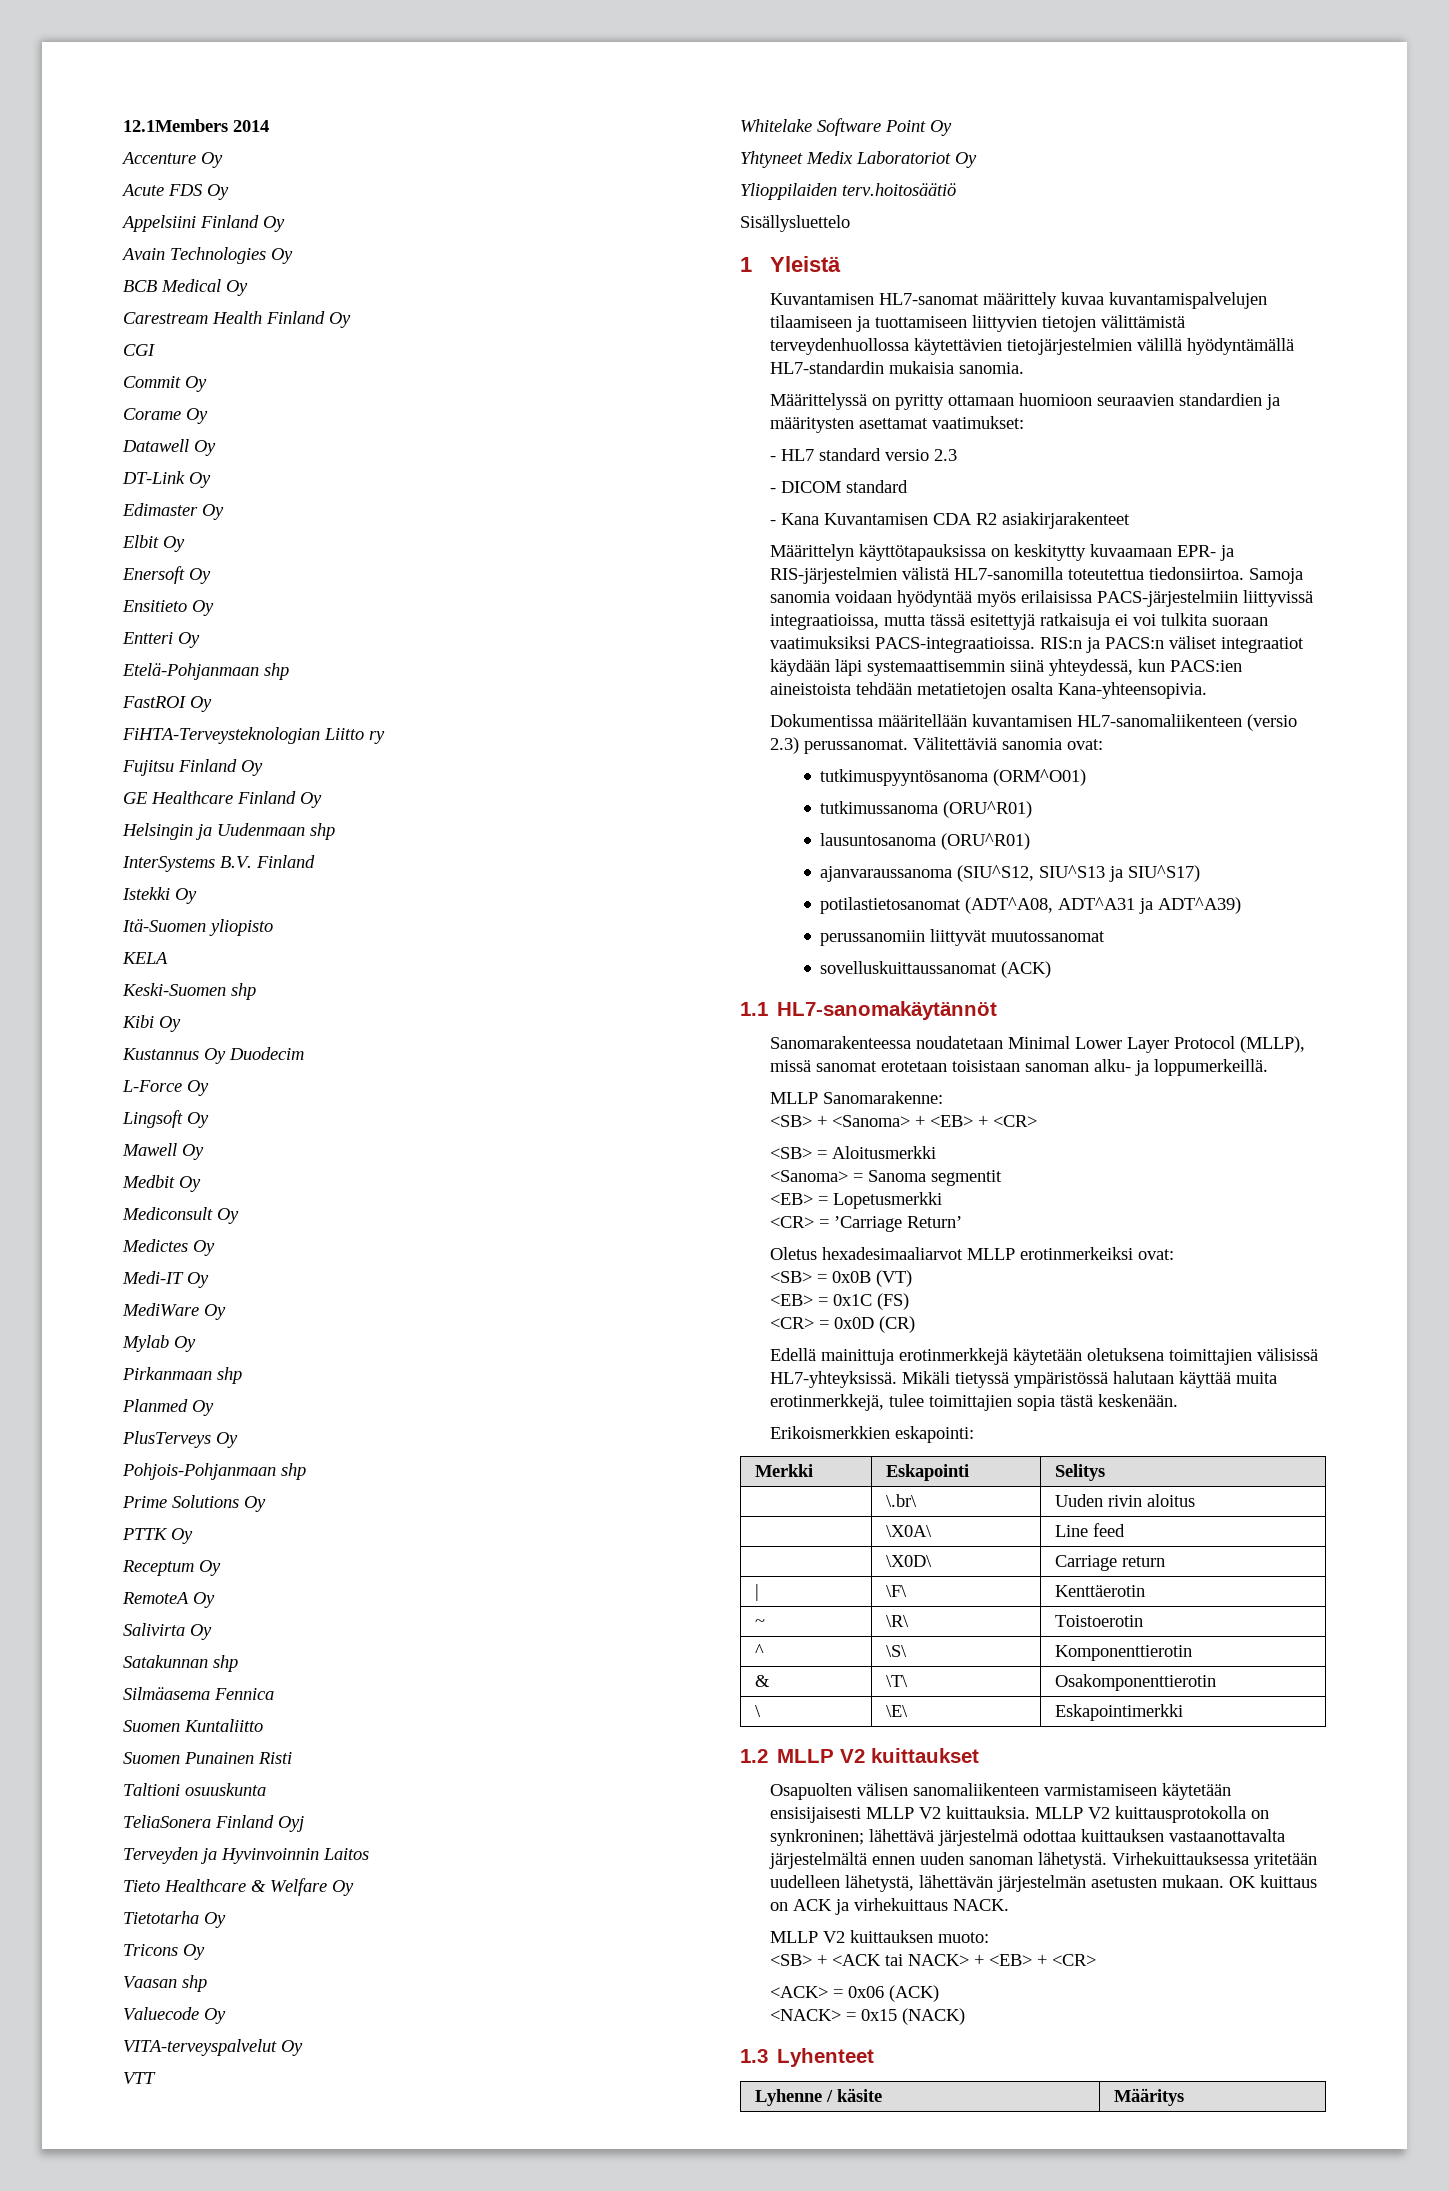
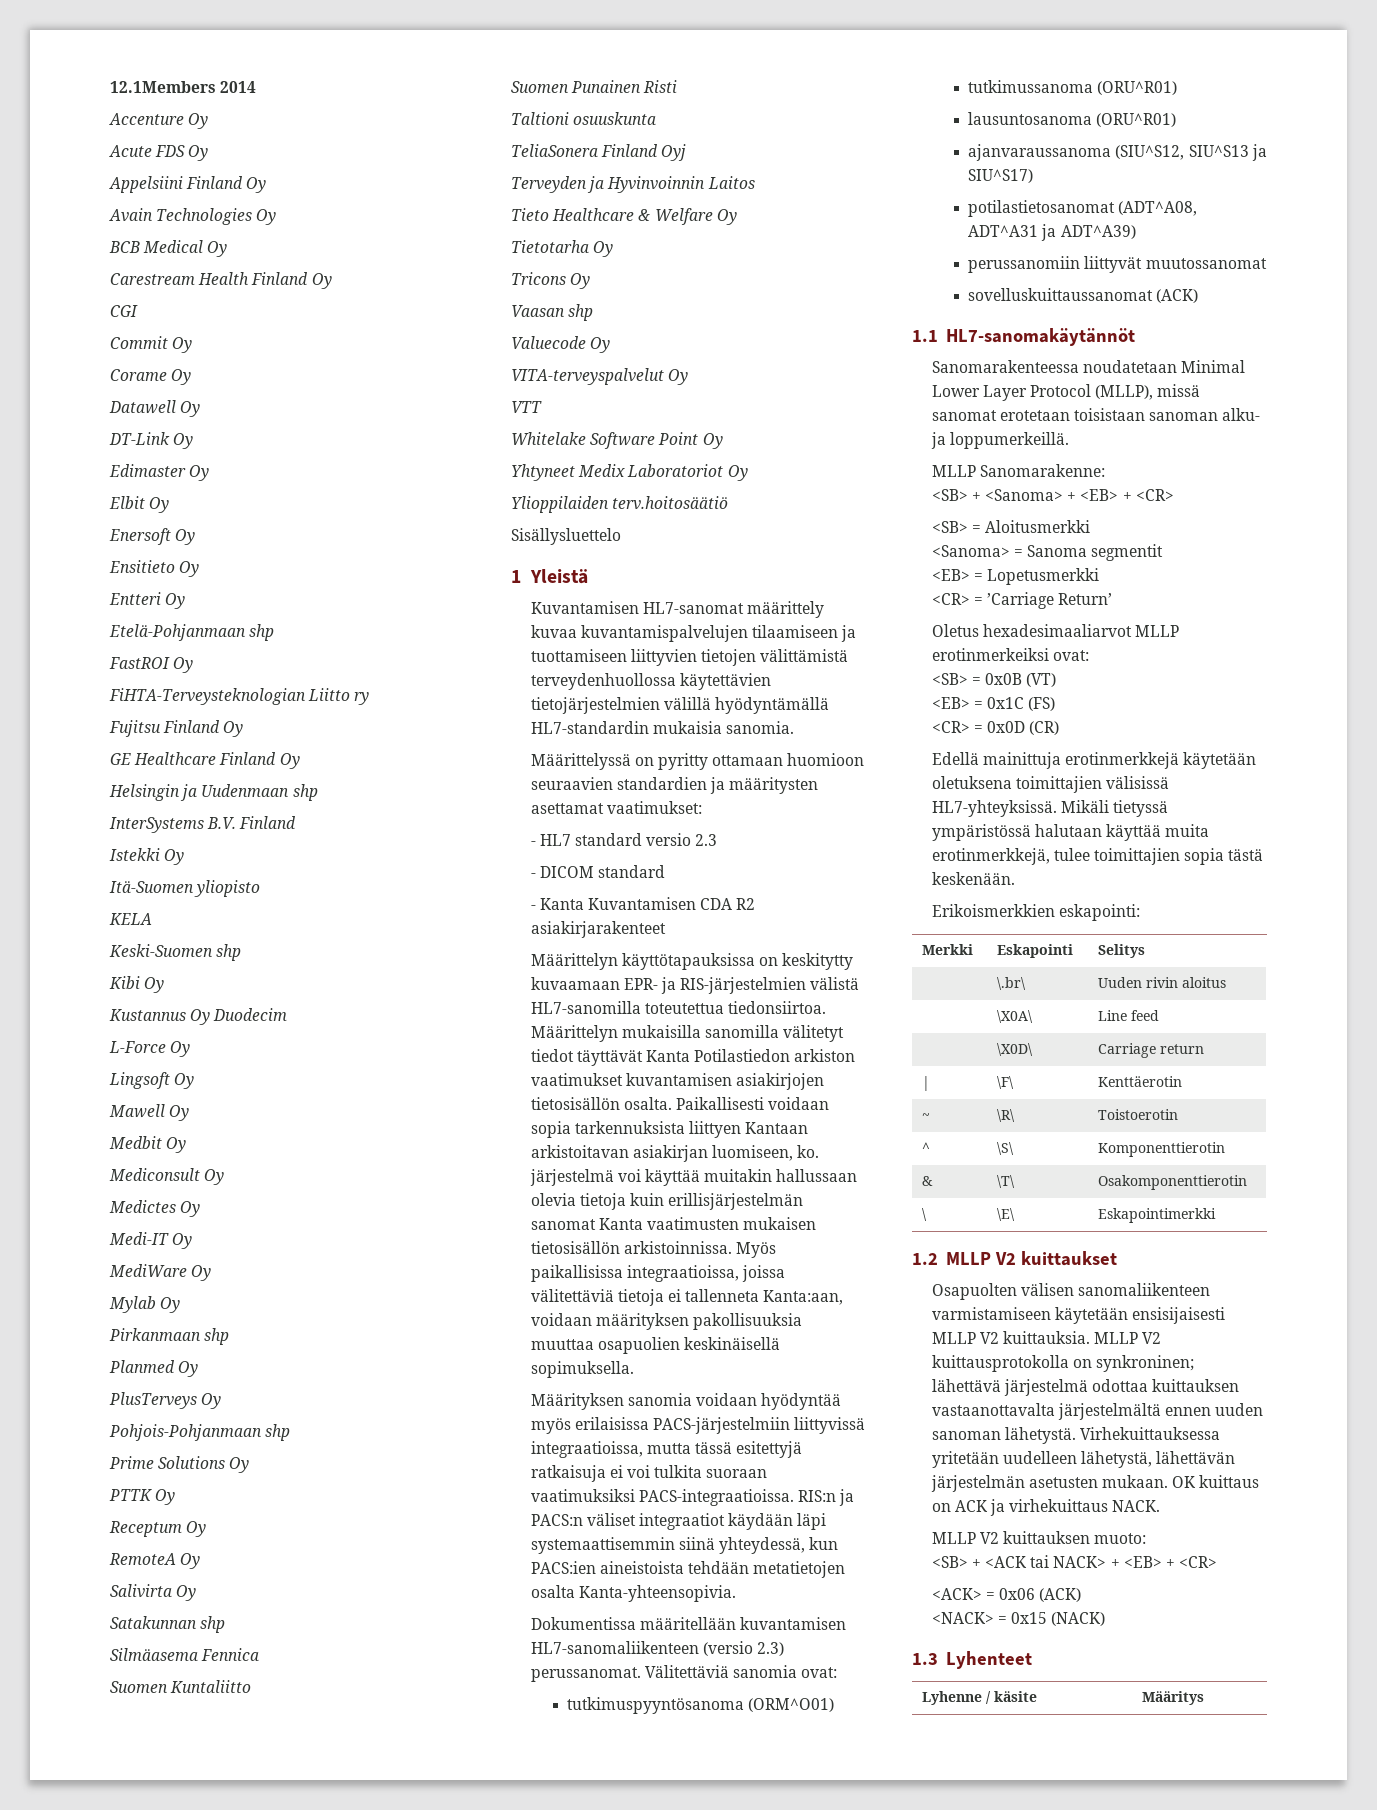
[781,513,820,525] Kana -> [539,898,584,910] Kanta
[1249,568,1304,584] Samoja -> [530,1025,845,1042] [530,1049,856,1066] [530,1073,824,1090] [530,1097,830,1110] [530,1121,809,1138] [530,1145,820,1162] [529,1169,858,1186] [530,1193,804,1210] [530,1217,817,1230] [530,1241,776,1258] [530,1265,785,1282] [530,1289,844,1306] [530,1313,802,1330] [530,1337,780,1354] [530,1361,634,1378] [530,1393,624,1410] Määrittelyn mukaisilla sanomilla välitetyt tiedot täyttävät Kanta Potilastiedon arkiston vaatimukset kuvantamisen asiakirjojen tietosisällön osalta. Paikallisesti voidaan sopia tarkennuksista liittyen Kantaan arkistoitavan asiakirjan luomiseen, ko. järjestelmä voi käyttää muitakin hallussaan olevia tietoja kuin erillisjärjestelmän sanomat Kanta vaatimusten mukaisen tietosisällön arkistoinnissa. Myös paikallisissa integraatioissa, joissa välitettäviä tietoja ei tallenneta Kanta:aan, voidaan määrityksen pakollisuuksia muuttaa osapuolien keskinäisellä sopimuksella. // Määrityksen
[1058,682,1208,699] Kana-yhteensopivia. -> [578,1585,736,1602] Kanta-yhteensopivia.

